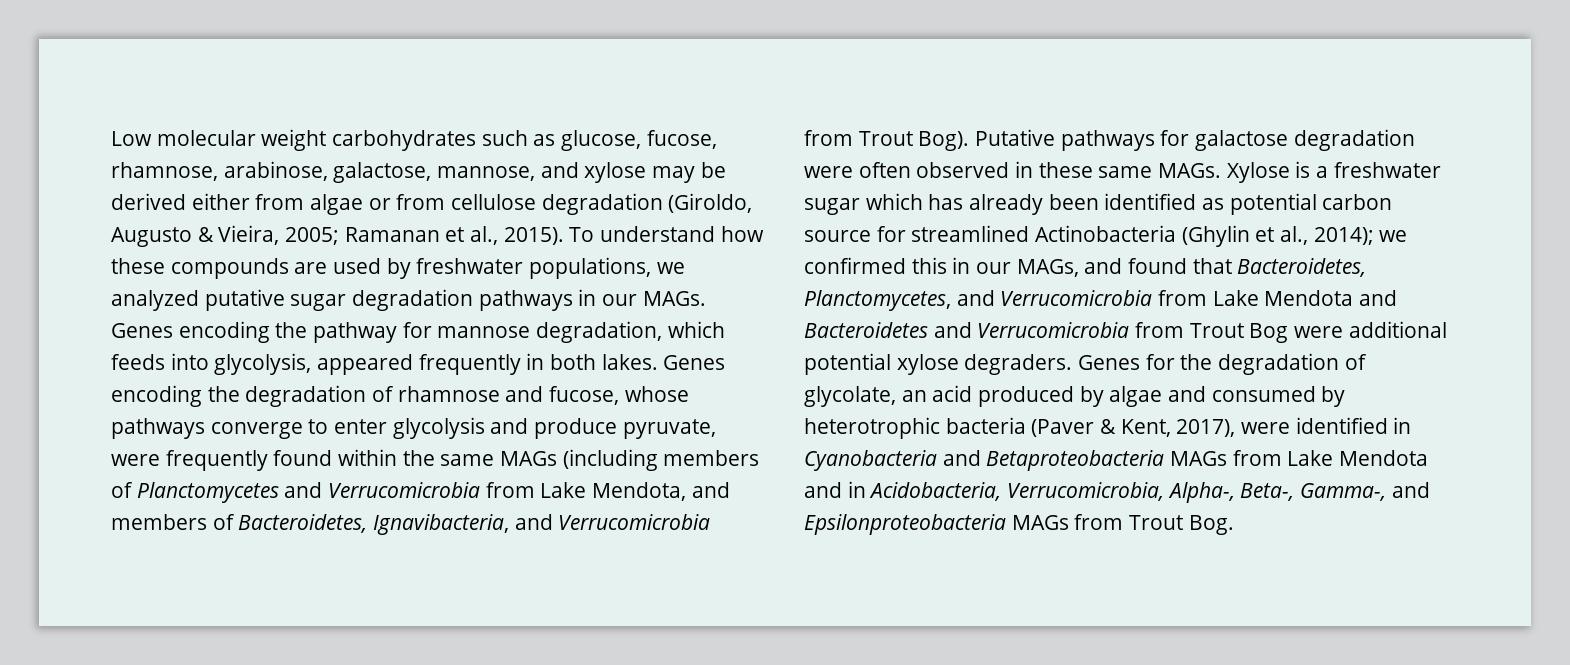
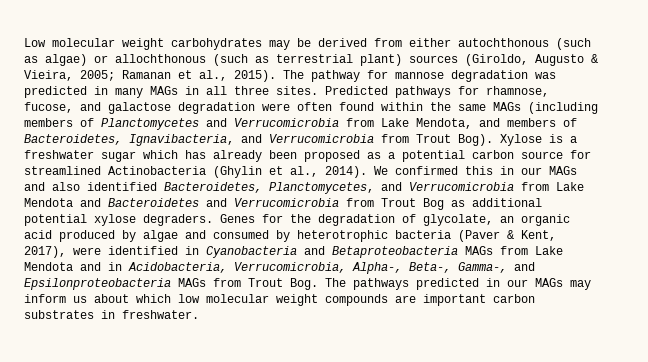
[481,130,717,151] [111,161,726,183] [111,193,663,215] such as glucose, fucose, rhamnose, arabinose, galactose, mannose, and xylose may be derived either from algae or from cellulose degradation -> [269,38,591,50] [24,54,458,66] may be derived from either autochthonous (such as algae) or allochthonous (such as terrestrial plant) sources
[569,226,764,242] [111,257,685,279] [111,289,706,311] [111,321,725,343] [111,353,726,375] [111,385,689,407] [111,417,716,439] [111,450,268,471] To understand how these compounds are used by freshwater populations, we analyzed putative sugar degradation pathways in our MAGs. Genes encoding the pathway for mannose degradation, which feeds into glycolysis, appeared frequently in both lakes. Genes encoding the degradation of rhamnose and fucose, whose pathways converge to enter glycolysis and produce pyruvate, were frequently -> [283,70,556,82] [24,86,549,98] [24,102,332,114] The pathway for mannose degradation was predicted in many MAGs in all three sites. Predicted pathways for rhamnose, fucose, and galactose degradation were often
[974,129,1415,151] [804,161,1222,178] Putative pathways for galactose degradation were often observed in these same MAGs. -> (493, 140) none
[1104,193,1225,210] identified as -> [304,150,395,162] proposed as a
[1313,227,1408,245] 2014); we -> [325,166,388,178] 2014). We
[1016,258,1232,277] MAGs, and found that -> [549,166,577,175] [24,182,157,191] MAGs and also identified
[1294,326,1344,338] were -> [451,200,465,207] as
(927, 396) none -> [521,214,570,226] organic
(1234, 525) none -> [325,278,591,290] [24,294,535,306] [24,310,199,319] The pathways predicted in our MAGs may inform us about which low molecular weight compounds are important carbon substrates in freshwater.

